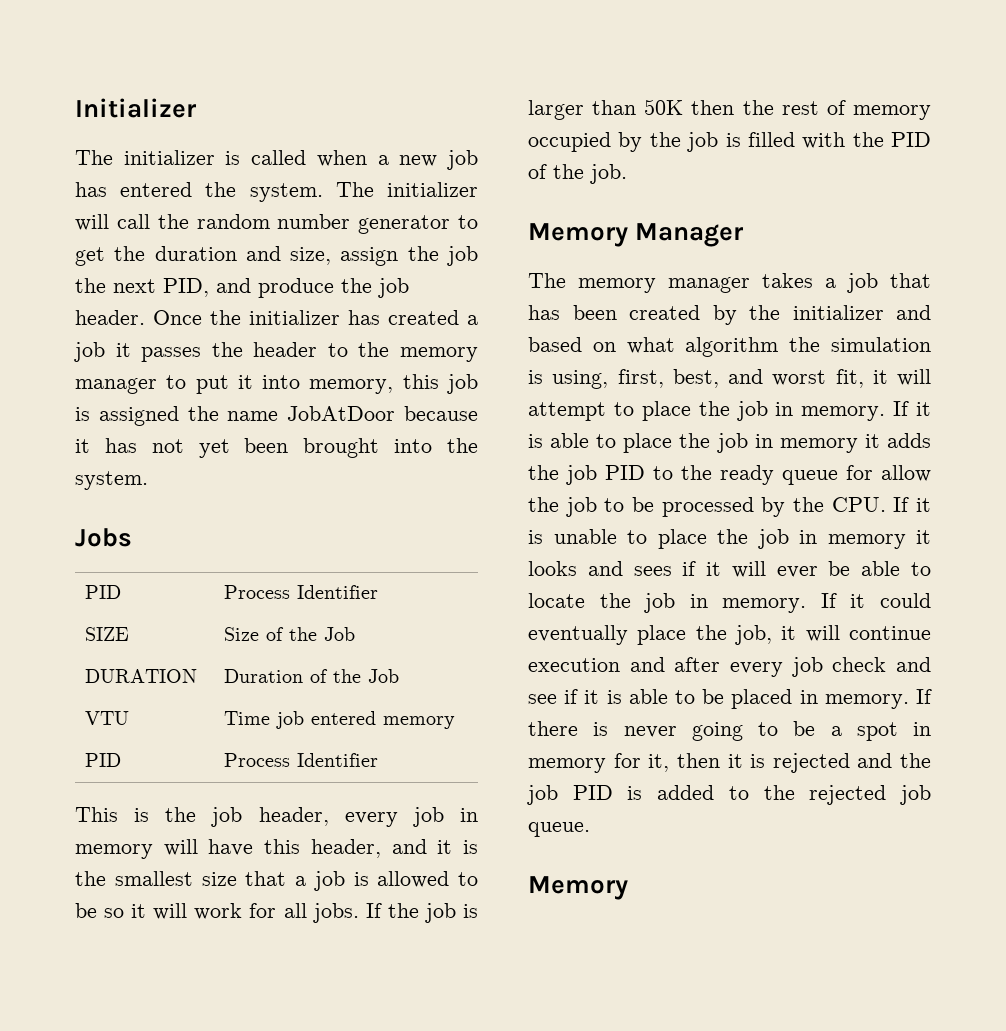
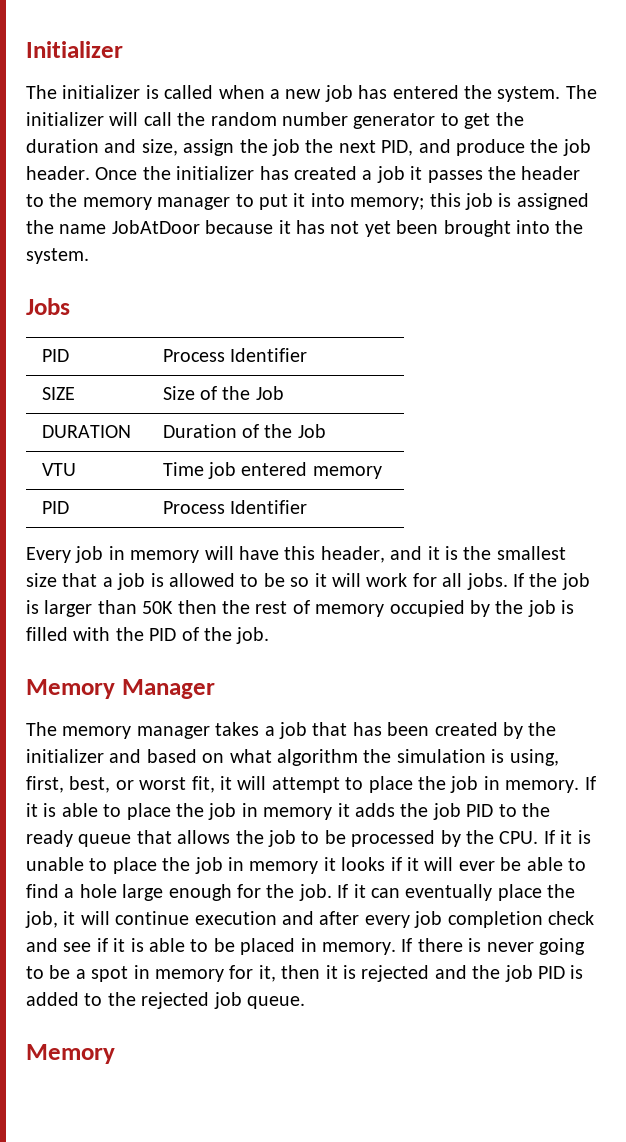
[309,379,394,394] memory, -> [350,197,425,210] memory;
[75,807,398,827] This is the job header, every -> [26,547,71,563] Every
[728,369,763,384] and -> [115,780,134,790] or
[846,465,931,482] for allow -> [136,830,231,844] that allows
[587,561,672,576] and sees -> (386, 864) none
[528,593,931,613] locate the job in memory. If it could -> [26,884,400,901] find a hole large enough for the job. If it can
(823, 667) none -> [447,911,543,928] completion

